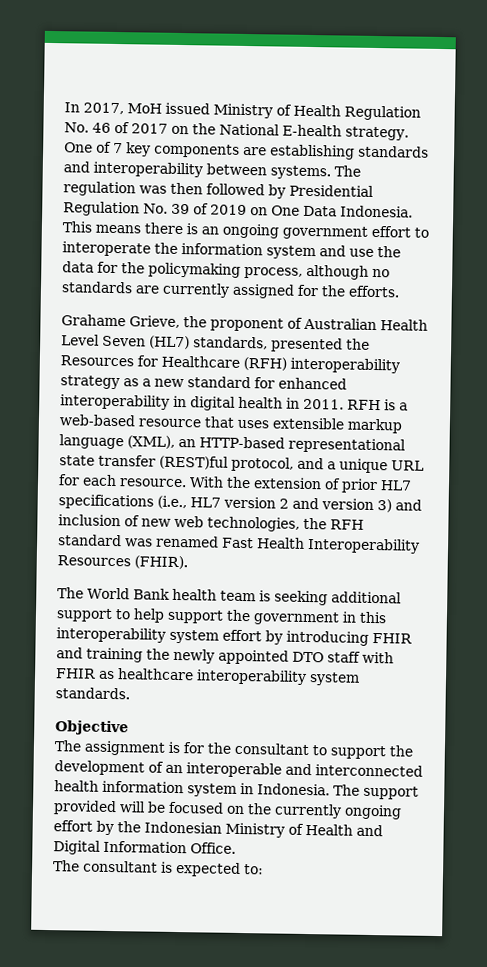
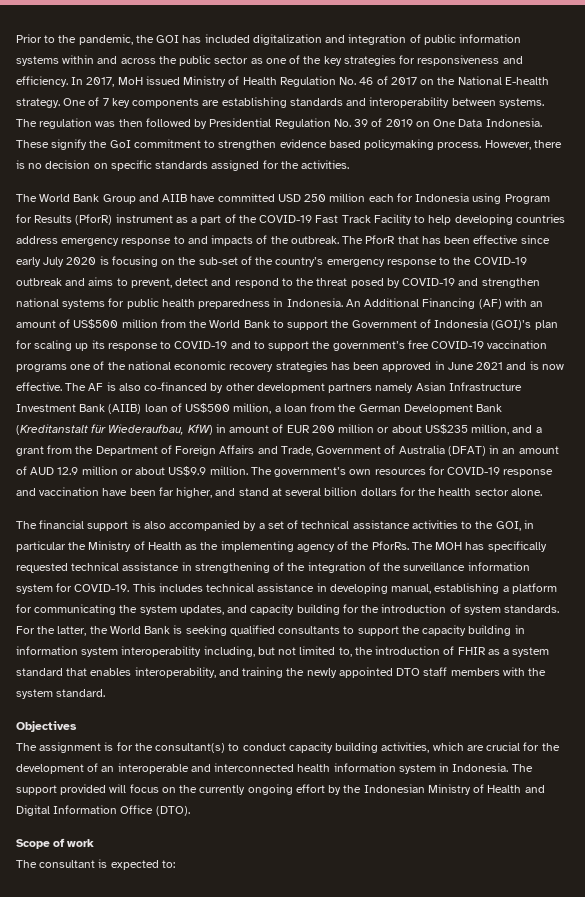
(64, 107) none -> [16,34,522,45] [16,55,523,66] [16,76,68,87] Prior to the pandemic, the GOI has included digitalization and integration of public information systems within and across the public sector as one of the key strategies for responsiveness and efficiency.
[62,221,429,240] [62,241,401,260] [62,261,390,280] [61,281,400,299] [61,314,428,332] [61,334,370,353] [60,355,400,374] [60,375,347,390] [60,394,408,411] [59,414,403,434] [59,434,406,454] [59,454,424,474] [58,474,412,494] [58,494,422,513] [58,514,364,532] [58,534,420,554] [57,555,188,570] [57,587,402,606] [56,608,387,626] [56,627,412,646] This means there is an ongoing government effort to interoperate the information system and use the data for the policymaking process, although no standards are currently assigned for the efforts. // Grahame Grieve, the proponent of Australian Health Level Seven (HL7) standards, presented the Resources for Healthcare (RFH) interoperability strategy as a new standard for enhanced interoperability in digital health in 2011. RFH is a web-based resource that uses extensible markup language (XML), an HTTP-based representational state transfer (REST)ful protocol, and a unique URL for each resource. With the extension of prior HL7 specifications (i.e., HL7 version 2 and version 3) and inclusion of new web technologies, the RFH standard was renamed Fast Health Interoperability Resources (FHIR). // The World Bank health team is seeking additional support to help support the government in this interoperability system effort by introducing FHIR -> [16,139,562,150] [16,160,350,171] [16,193,550,204] [16,214,565,225] [16,235,550,246] [16,256,527,267] [16,277,540,288] [16,298,544,309] [16,319,558,330] [16,340,548,351] [16,361,564,372] [16,382,522,393] [16,403,503,414] [16,424,542,435] [16,445,559,456] [16,466,554,477] [16,487,542,498] [16,520,534,531] [16,541,547,552] [16,562,530,573] [16,583,557,594] [16,604,560,615] [16,625,525,636] [16,646,550,657] [16,667,216,678] These signify the GoI commitment to strengthen evidence based policymaking process. However, there is no decision on specific standards assigned for the activities. // The World Bank Group and AIIB have committed USD 250 million each for Indonesia using Program for Results (PforR) instrument as a part of the COVID-19 Fast Track Facility to help developing countries address emergency response to and impacts of the outbreak. The PforR that has been effective since early July 2020 is focusing on the sub-set of the country’s emergency response to the COVID-19 outbreak and aims to prevent, detect and respond to the threat posed by COVID-19 and strengthen national systems for public health preparedness in Indonesia. An Additional Financing (AF) with an amount of US$500 million from the World Bank to support the Government of Indonesia (GOI)’s plan for scaling up its response to COVID-19 and to support the government’s free COVID-19 vaccination programs one of the national economic recovery strategies has been approved in June 2021 and is now effective. The AF is also co-financed by other development partners namely Asian Infrastructure Investment Bank (AIIB) loan of US$500 million, a loan from the German Development Bank (Kreditanstalt für Wiederaufbau, KfW) in amount of EUR 200 million or about US$235 million, and a grant from the Department of Foreign Affairs and Trade, Government of Australia (DFAT) in an amount of AUD 12.9 million or about US$9.9 million. The government’s own resources for COVID-19 response and vaccination have been far higher, and stand at several billion dollars for the health sector alone. // The financial support is also accompanied by a set of technical assistance activities to the GOI, in particular the Ministry of Health as the implementing agency of the PforRs. The MOH has specifically requested technical assistance in strengthening of the integration of the surveillance information system for COVID-19. This includes technical assistance in developing manual, establishing a platform for communicating the system updates, and capacity building for the introduction of system standards. For the latter, the World Bank is seeking qualified consultants to support the capacity building in information system interoperability including, but not limited to, the introduction of FHIR as a system standard that enables interoperability,
[362,651,394,664] [55,668,360,686] [55,687,130,700] [55,720,129,736] with FHIR as healthcare interoperability system standards. // Objective -> [450,667,547,676] [16,689,106,699] [16,721,77,732] members with the system standard. // Objectives
[234,742,386,760] consultant to support -> [155,742,540,753] consultant(s) to conduct capacity building activities, which are crucial for
[147,801,224,814] be focused -> [129,784,159,793] focus
[190,842,236,854] Office. -> [120,805,190,816] [16,838,95,849] Office (DTO). // Scope of work

